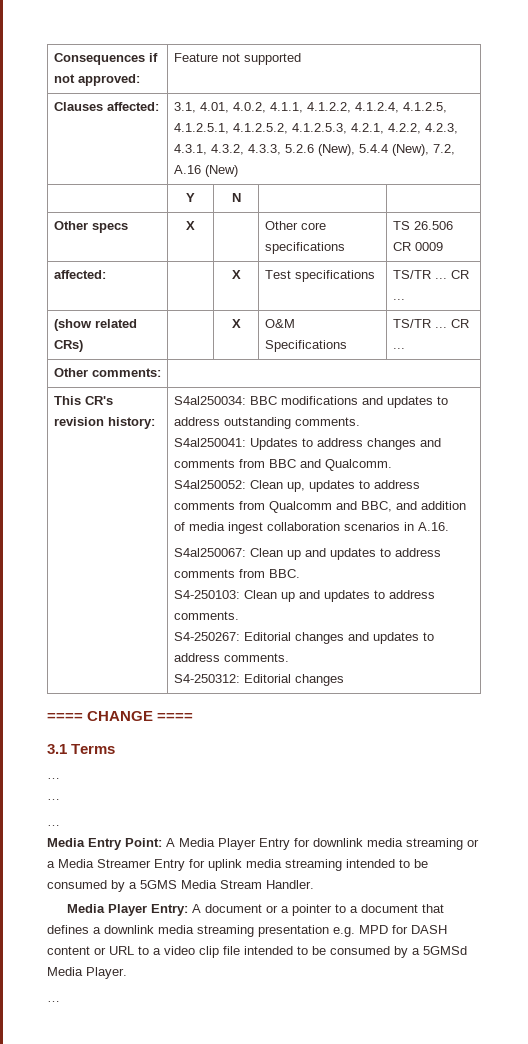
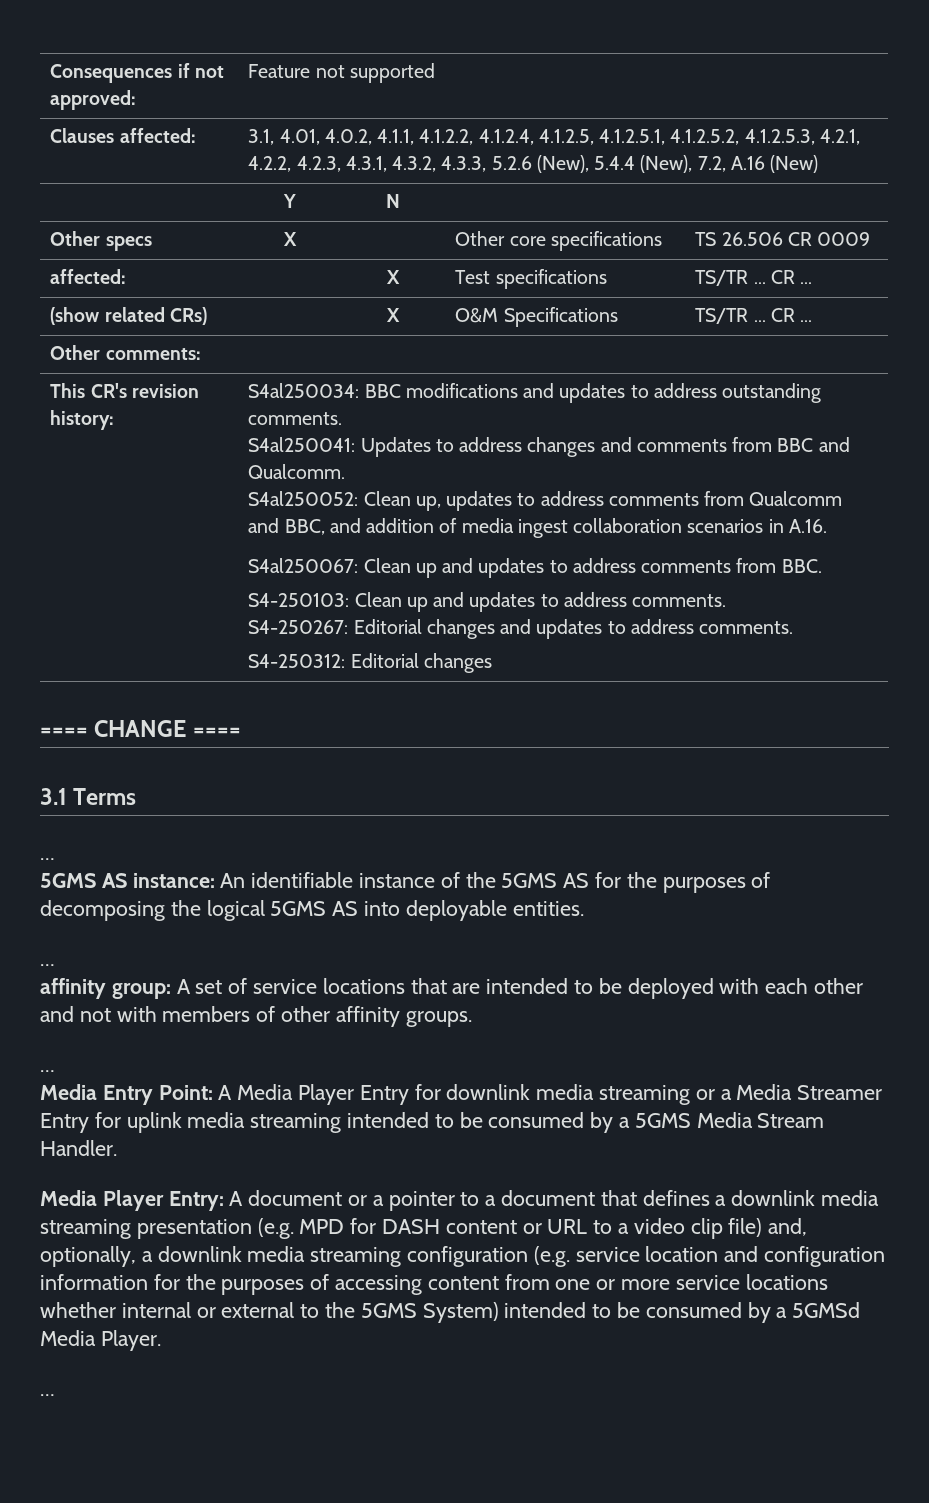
[47,799,60,800] … -> [40,872,771,893] [40,900,584,921] [40,964,55,966] [40,978,864,999] [40,1006,472,1027] 5GMS AS instance: An identifiable instance of the 5GMS AS for the purposes of decomposing the logical 5GMS AS into deployable entities. // … // affinity group: A set of service locations that are intended to be deployed with each other and not with members of other affinity groups.
[333,927,355,937] e.g. -> [257,1218,294,1239] (e.g.
[223,946,240,955] file -> [728,1218,808,1237] [40,1246,886,1267] [40,1274,828,1295] [40,1302,499,1323] file) and, optionally, a downlink media streaming configuration (e.g. service location and configuration information for the purposes of accessing content from one or more service locations whether internal or external to the 5GMS System)

